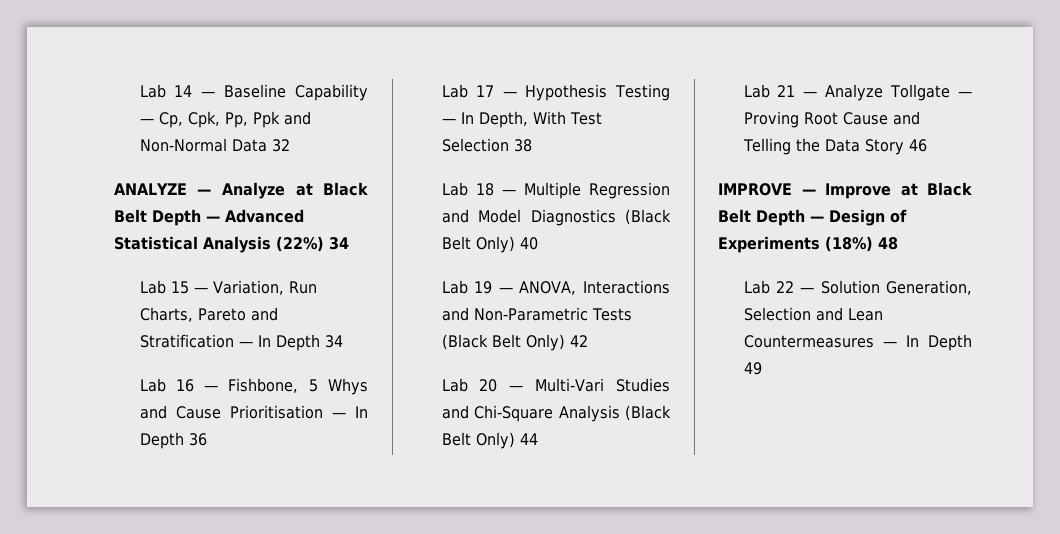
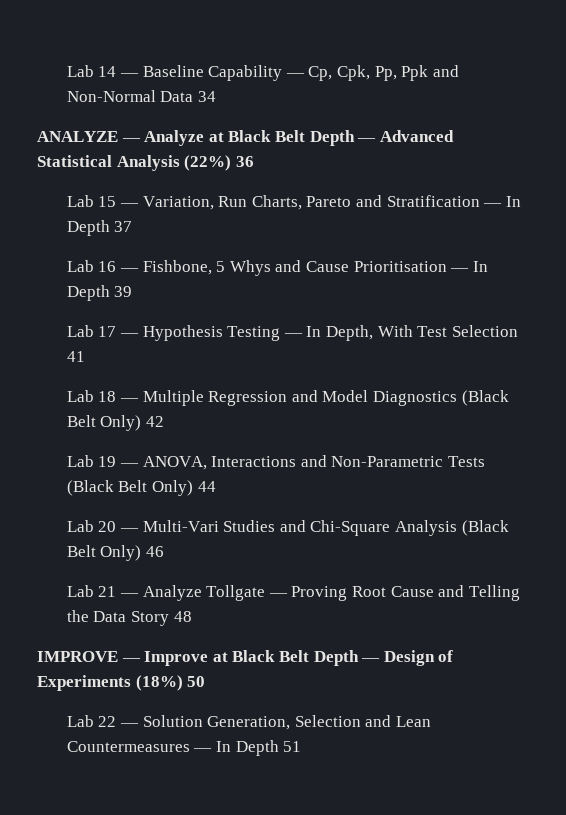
[271,139,290,152] 32 -> [198,91,217,102] 34
[329,237,349,250] 34 -> [235,156,254,167] 36
[324,335,343,348] 34 -> [114,221,133,232] 37
[188,433,207,446] 36 -> [114,286,133,297] 39
[513,139,532,152] 38 -> [66,351,85,362] 41
[519,237,538,250] 40 -> [146,416,165,427] 42
[569,335,588,347] 42 -> [197,481,216,492] 44
[519,433,538,445] 44 -> [146,546,165,557] 46
[909,139,928,152] 46 -> [173,611,192,622] 48
[878,237,898,250] 48 -> [187,676,206,687] 50
[743,362,762,375] 49 -> [283,741,302,752] 51

